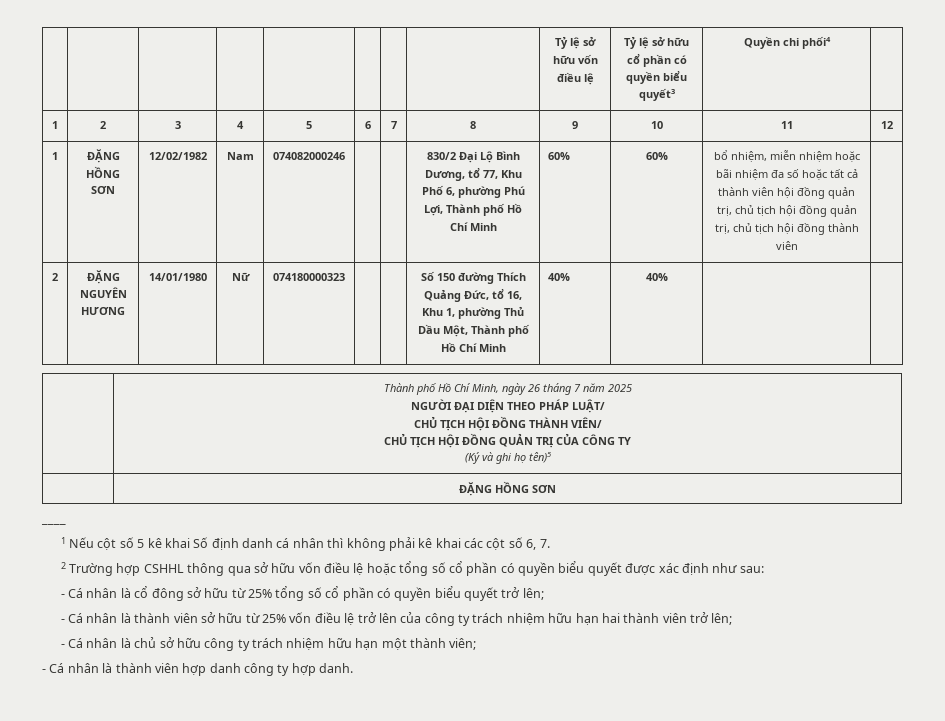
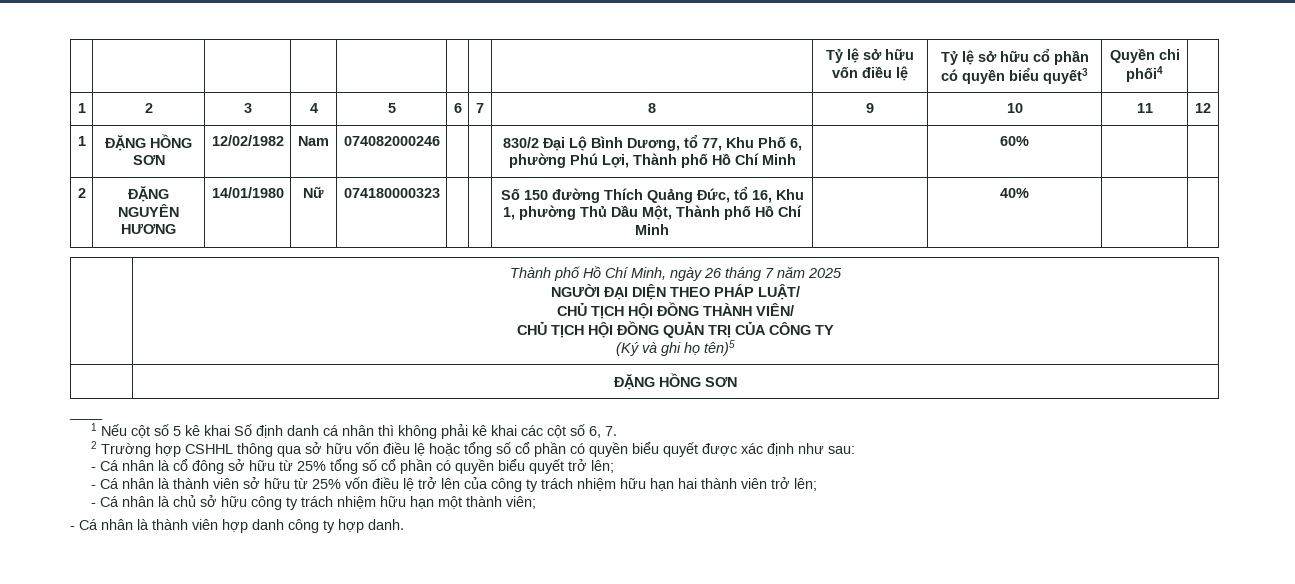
[548,152,571,160] [645,152,668,160] [713,150,860,162] [715,169,858,180] [718,187,855,199] [716,205,857,217] [714,223,859,235] [775,241,798,250] 60% | 60% | bổ nhiệm, miễn nhiệm hoặc bãi nhiệm đa số hoặc tất cả thành viên hội đồng quản trị, chủ tịch hội đồng quản trị, chủ tịch hội đồng thành viên -> [1000,136,1029,146] | 60% |
[548,273,571,281] 40% -> (669, 229) none

